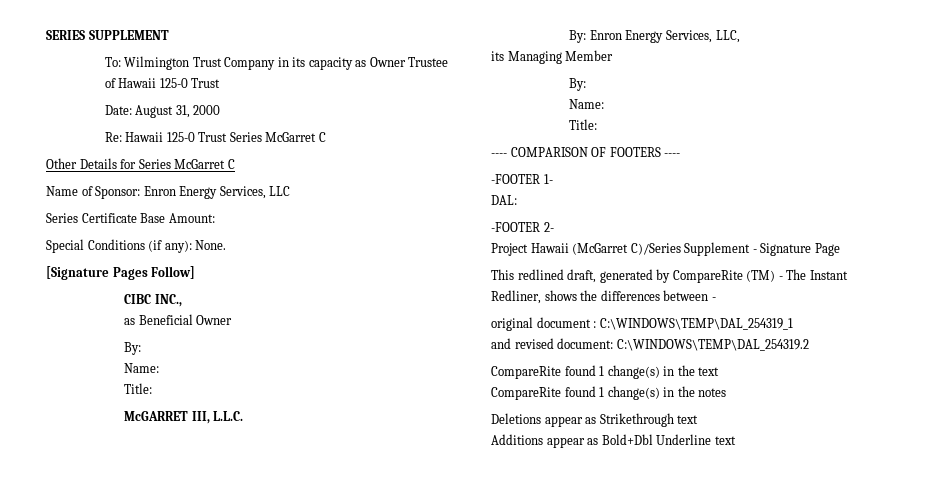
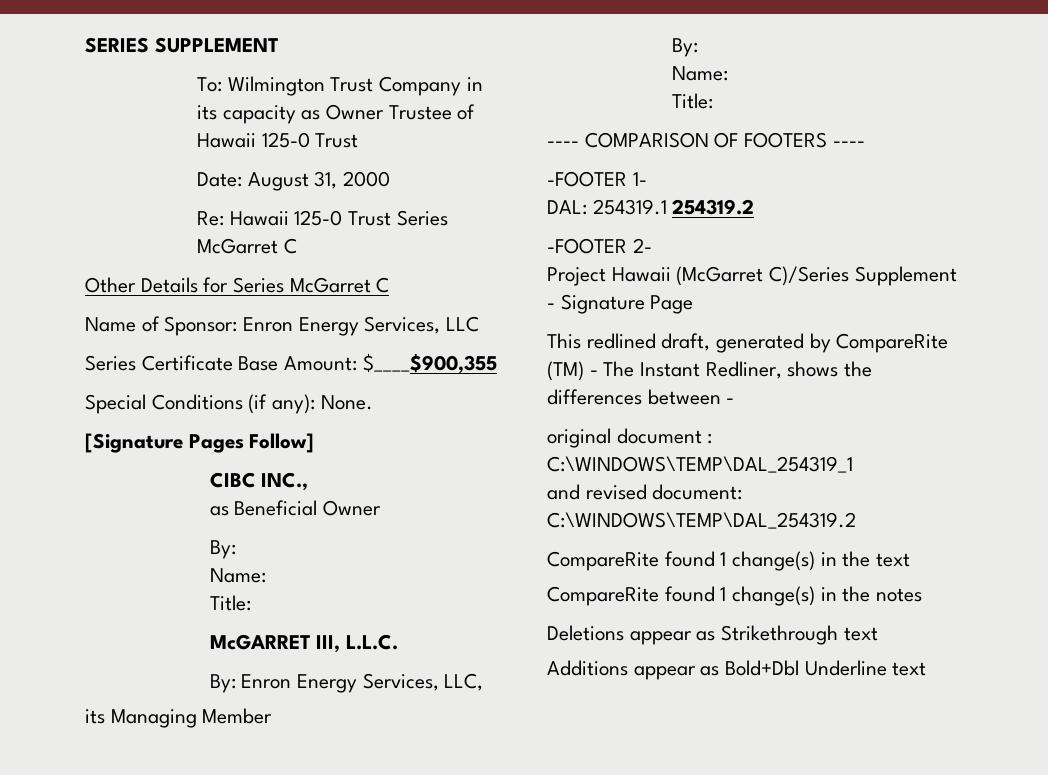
(215, 218) none -> [362,353,497,374] $____$900,355
(517, 200) none -> [592,199,755,215] 254319.1 254319.2

